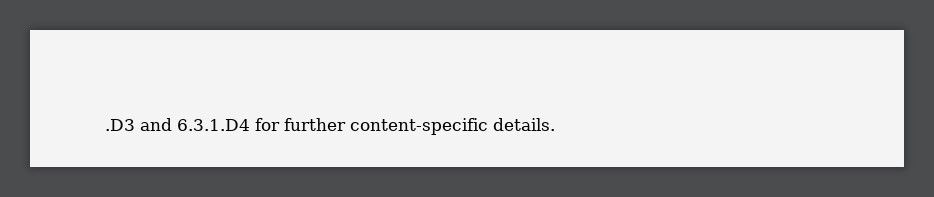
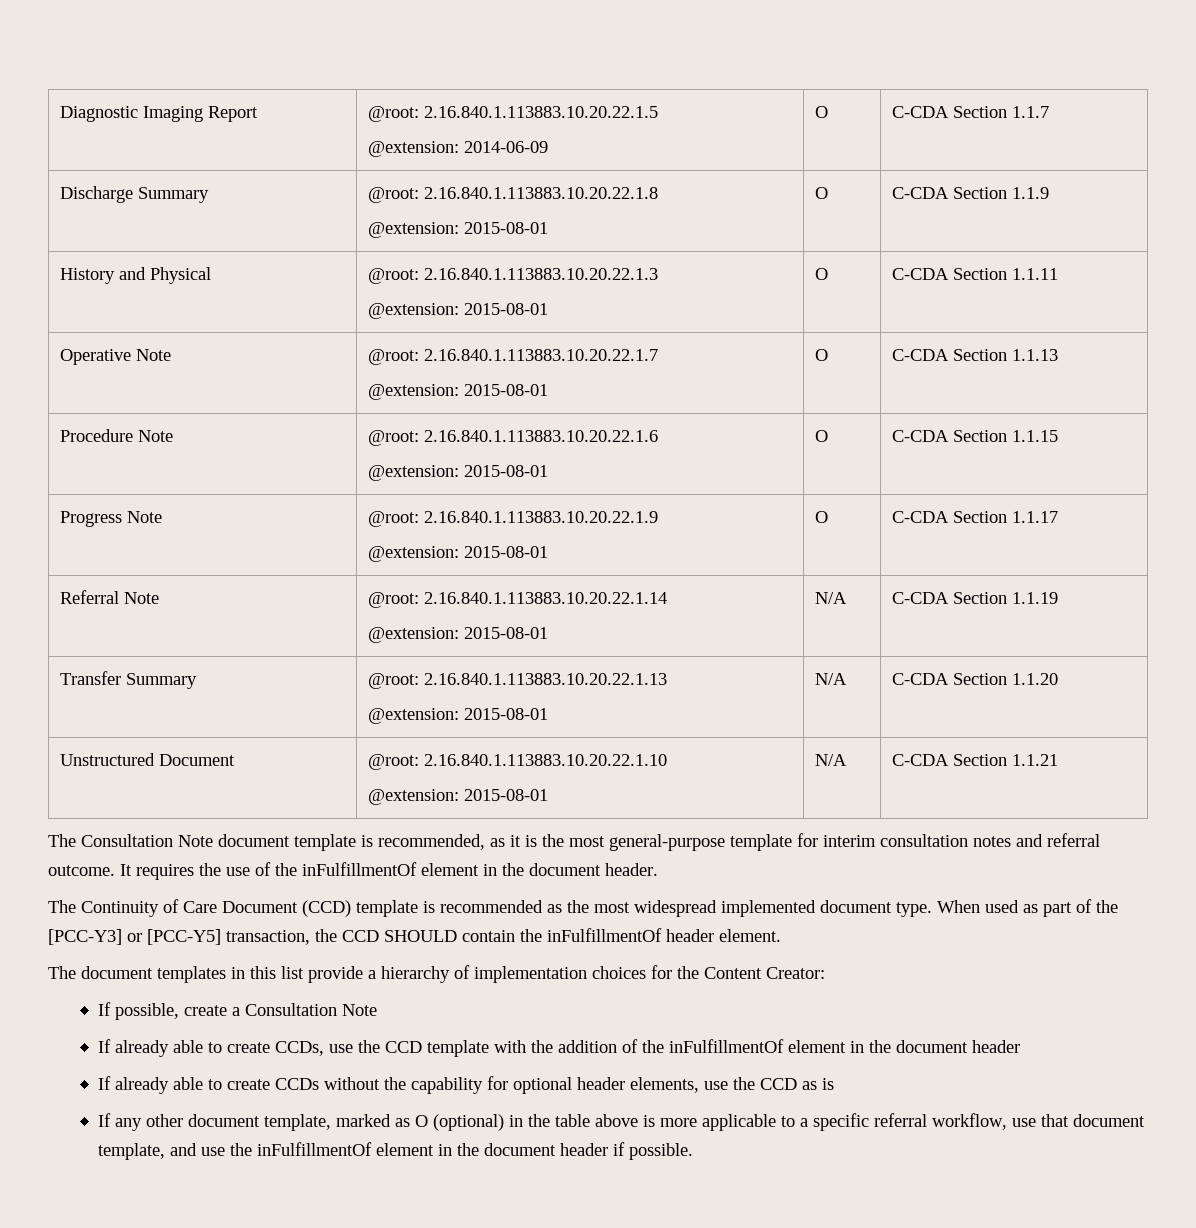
[105,118,555,135] .D3 and 6.3.1.D4 for further content-specific details. -> [59,106,258,122] [367,106,658,122] [367,141,548,157] [814,106,828,118] [891,106,1049,118] [59,186,209,203] [367,187,658,203] [367,222,548,238] [814,187,828,199] [891,187,1049,199] [59,267,211,284] [367,268,658,284] [367,303,548,319] [814,268,828,280] [891,268,1058,280] [59,349,171,365] [367,349,658,365] [367,384,548,400] [814,349,828,361] [891,349,1058,361] [59,429,173,442] [367,430,658,446] [367,465,548,481] [814,430,828,442] [891,430,1058,442] [59,511,162,527] [367,511,658,527] [367,546,548,562] [814,511,828,523] [891,511,1058,523] [59,590,159,604] [367,592,667,608] [367,627,548,643] [814,592,847,604] [891,592,1058,604] [59,671,197,689] [367,673,667,689] [367,708,548,724] [814,673,847,685] [891,673,1058,685] [59,753,235,766] [367,754,667,770] [367,789,548,805] [814,754,847,766] [891,754,1058,766] [48,833,1100,851] [48,862,658,880] [48,899,1118,917] [48,928,781,945] [48,965,825,983] [98,1002,378,1020] [98,1039,1021,1057] [98,1076,835,1094] [98,1113,1146,1131] [98,1142,694,1160] Diagnostic Imaging Report | @root: 2.16.840.1.113883.10.20.22.1.5 // @extension: 2014-06-09 | O | C-CDA Section 1.1.7 // Discharge Summary | @root: 2.16.840.1.113883.10.20.22.1.8 // @extension: 2015-08-01 | O | C-CDA Section 1.1.9 // History and Physical | @root: 2.16.840.1.113883.10.20.22.1.3 // @extension: 2015-08-01 | O | C-CDA Section 1.1.11 // Operative Note | @root: 2.16.840.1.113883.10.20.22.1.7 // @extension: 2015-08-01 | O | C-CDA Section 1.1.13 // Procedure Note | @root: 2.16.840.1.113883.10.20.22.1.6 // @extension: 2015-08-01 | O | C-CDA Section 1.1.15 // Progress Note | @root: 2.16.840.1.113883.10.20.22.1.9 // @extension: 2015-08-01 | O | C-CDA Section 1.1.17 // Referral Note | @root: 2.16.840.1.113883.10.20.22.1.14 // @extension: 2015-08-01 | N/A | C-CDA Section 1.1.19 // Transfer Summary | @root: 2.16.840.1.113883.10.20.22.1.13 // @extension: 2015-08-01 | N/A | C-CDA Section 1.1.20 // Unstructured Document | @root: 2.16.840.1.113883.10.20.22.1.10 // @extension: 2015-08-01 | N/A | C-CDA Section 1.1.21 // The Consultation Note document template is recommended, as it is the most general-purpose template for interim consultation notes and referral outcome. It requires the use of the inFulfillmentOf element in the document header. // The Continuity of Care Document (CCD) template is recommended as the most widespread implemented document type. When used as part of the [PCC-Y3] or [PCC-Y5] transaction, the CCD SHOULD contain the inFulfillmentOf header element. // The document templates in this list provide a hierarchy of implementation choices for the Content Creator: // If possible, create a Consultation Note // If already able to create CCDs, use the CCD template with the addition of the inFulfillmentOf element in the document header // If already able to create CCDs without the capability for optional header elements, use the CCD as is // If any other document template, marked as O (optional) in the table above is more applicable to a specific referral workflow, use that document template, and use the inFulfillmentOf element in the document header if possible.

